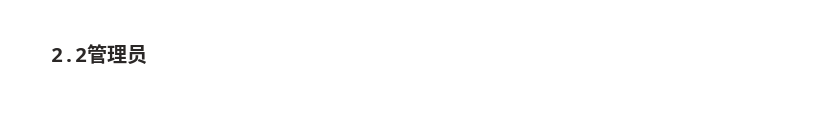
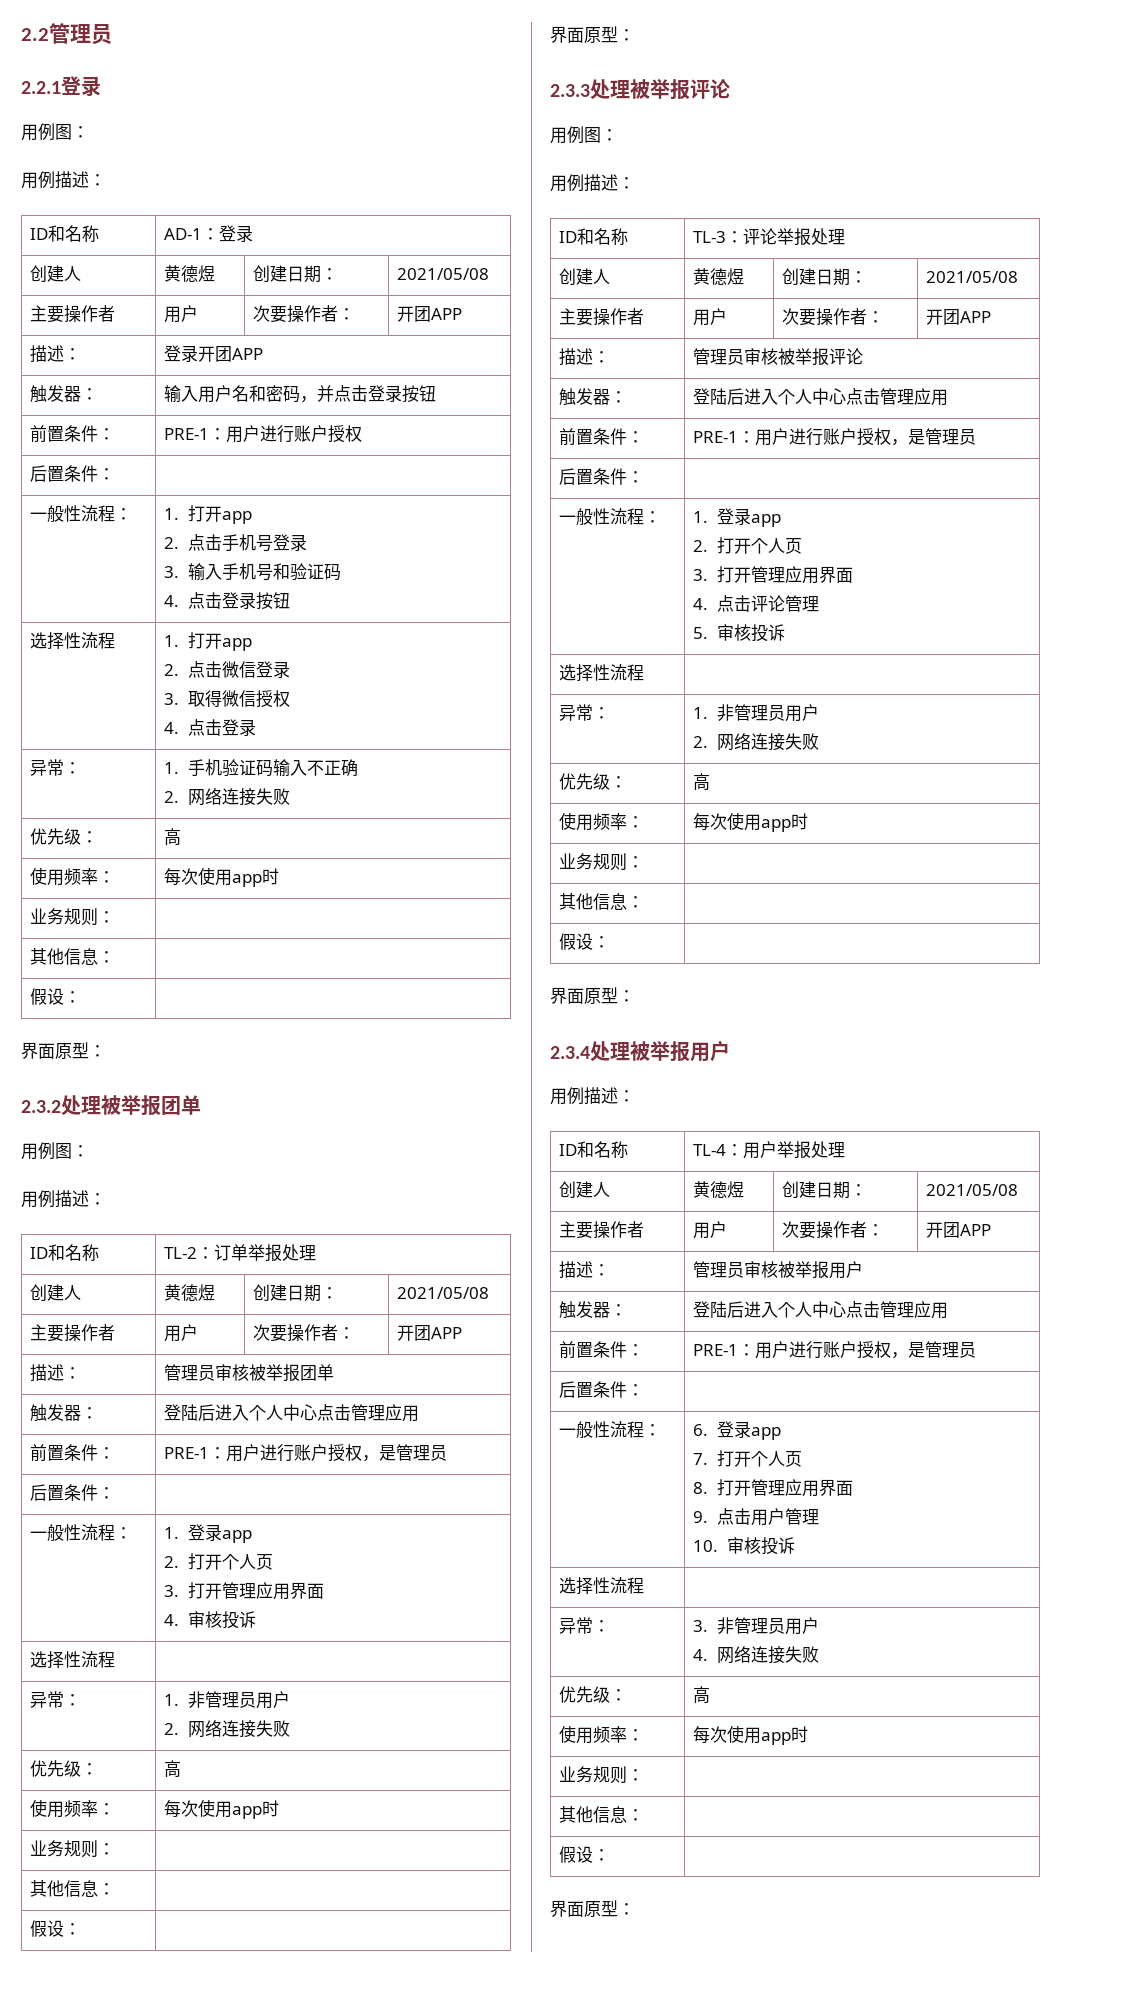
(147, 55) none -> [21,76,101,97] [21,123,89,141] [21,171,106,189] [30,225,100,242] [164,225,254,242] [30,265,82,283] [164,265,216,282] [253,265,339,283] [397,268,490,280] [30,305,116,323] [164,305,199,323] [253,305,356,323] [397,306,463,322] [30,345,82,363] [164,345,264,362] [30,385,99,403] [164,385,437,403] [30,425,116,443] [164,425,363,443] [30,465,116,482] [30,505,133,522] [164,505,252,524] [164,534,307,552] [164,563,341,581] [164,592,290,610] [30,632,116,650] [164,632,252,651] [164,661,290,678] [164,690,290,708] [164,719,256,736] [30,759,82,776] [164,759,358,777] [164,788,290,806] [30,828,99,845] [164,828,182,846] [30,867,116,886] [164,867,280,887] [30,908,116,926] [30,948,116,965] [30,988,82,1005] [21,1042,106,1059] [21,1095,201,1116] [21,1142,89,1160] [21,1190,106,1208] [30,1244,100,1261] [164,1244,317,1262] [30,1284,82,1302] [164,1284,216,1301] [253,1284,339,1302] [397,1287,490,1299] [30,1324,116,1342] [164,1324,199,1342] [253,1324,356,1342] [397,1325,463,1341] [30,1364,82,1382] [164,1364,335,1382] [30,1404,99,1422] [164,1404,420,1422] [30,1444,116,1462] [164,1444,448,1462] [30,1484,116,1501] [30,1524,133,1541] [164,1524,252,1543] [164,1553,273,1570] [164,1582,324,1600] [164,1611,256,1629] [30,1651,116,1669] [30,1691,82,1708] [164,1691,290,1709] [164,1720,290,1738] [30,1760,99,1777] [164,1760,182,1778] [30,1799,116,1818] [164,1799,280,1819] [30,1840,116,1858] [30,1880,116,1897] [30,1920,82,1937] [550,26,635,43] [550,79,730,100] [550,126,618,144] [550,174,635,192] [559,228,629,245] [693,228,846,246] [559,268,611,286] [693,268,745,285] [782,268,868,286] [926,271,1019,283] [559,308,645,326] [693,308,728,326] [782,308,885,326] [926,309,992,325] [559,348,611,366] [693,348,864,366] [559,388,628,406] [693,388,949,406] [559,428,645,446] [693,428,977,446] [559,468,645,485] [559,508,662,525] [693,508,781,527] [693,537,802,554] [693,566,853,584] [693,595,819,612] [693,624,785,642] [559,664,645,682] [559,704,611,721] [693,704,819,722] [693,733,819,751] [559,773,628,790] [693,773,711,791] [559,812,645,831] [693,812,809,832] [559,853,645,871] [559,893,645,910] [559,933,611,950] [550,987,635,1004] [550,1040,730,1062] [550,1087,635,1105] [559,1141,629,1158] [693,1141,846,1159] [559,1181,611,1199] [693,1181,745,1198] [782,1181,868,1199] [926,1184,1019,1196] [559,1221,645,1239] [693,1221,728,1239] [782,1221,885,1239] [926,1222,992,1238] [559,1261,611,1279] [693,1261,864,1279] [559,1301,628,1319] [693,1301,949,1319] [559,1341,645,1359] [693,1341,977,1359] [559,1381,645,1398] [559,1421,662,1438] [693,1421,781,1440] [693,1450,802,1467] [693,1479,853,1497] [693,1508,819,1526] [693,1537,795,1555] [559,1577,645,1595] [559,1617,611,1634] [693,1617,819,1635] [693,1646,819,1664] [559,1686,628,1703] [693,1686,711,1704] [559,1725,645,1744] [693,1725,809,1745] [559,1766,645,1784] [559,1806,645,1823] [559,1846,611,1863] [550,1900,635,1917] // 2.2.1登录 // 用例图： // 用例描述： // ID和名称 | AD-1：登录 // 创建人 | 黄德煜 | 创建日期： | 2021/05/08 // 主要操作者 | 用户 | 次要操作者： | 开团APP // 描述： | 登录开团APP // 触发器： | 输入用户名和密码，并点击登录按钮 // 前置条件： | PRE-1：用户进行账户授权 // 后置条件： | // 一般性流程： | 1.打开app // 2.点击手机号登录 // 3.输入手机号和验证码 // 4.点击登录按钮 // 选择性流程 | 1.打开app // 2.点击微信登录 // 3.取得微信授权 // 4.点击登录 // 异常： | 1.手机验证码输入不正确 // 2.网络连接失败 // 优先级： | 高 // 使用频率： | 每次使用app时 // 业务规则： | // 其他信息： | // 假设： | // 界面原型： // 2.3.2处理被举报团单 // 用例图： // 用例描述： // ID和名称 | TL-2：订单举报处理 // 创建人 | 黄德煜 | 创建日期： | 2021/05/08 // 主要操作者 | 用户 | 次要操作者： | 开团APP // 描述： | 管理员审核被举报团单 // 触发器： | 登陆后进入个人中心点击管理应用 // 前置条件： | PRE-1：用户进行账户授权，是管理员 // 后置条件： | // 一般性流程： | 1.登录app // 2.打开个人页 // 3.打开管理应用界面 // 4.审核投诉 // 选择性流程 | // 异常： | 1.非管理员用户 // 2.网络连接失败 // 优先级： | 高 // 使用频率： | 每次使用app时 // 业务规则： | // 其他信息： | // 假设： | // 界面原型： // 2.3.3处理被举报评论 // 用例图： // 用例描述： // ID和名称 | TL-3：评论举报处理 // 创建人 | 黄德煜 | 创建日期： | 2021/05/08 // 主要操作者 | 用户 | 次要操作者： | 开团APP // 描述： | 管理员审核被举报评论 // 触发器： | 登陆后进入个人中心点击管理应用 // 前置条件： | PRE-1：用户进行账户授权，是管理员 // 后置条件： | // 一般性流程： | 1.登录app // 2.打开个人页 // 3.打开管理应用界面 // 4.点击评论管理 // 5.审核投诉 // 选择性流程 | // 异常： | 1.非管理员用户 // 2.网络连接失败 // 优先级： | 高 // 使用频率： | 每次使用app时 // 业务规则： | // 其他信息： | // 假设： | // 界面原型： // 2.3.4处理被举报用户 // 用例描述： // ID和名称 | TL-4：用户举报处理 // 创建人 | 黄德煜 | 创建日期： | 2021/05/08 // 主要操作者 | 用户 | 次要操作者： | 开团APP // 描述： | 管理员审核被举报用户 // 触发器： | 登陆后进入个人中心点击管理应用 // 前置条件： | PRE-1：用户进行账户授权，是管理员 // 后置条件： | // 一般性流程： | 6.登录app // 7.打开个人页 // 8.打开管理应用界面 // 9.点击用户管理 // 10.审核投诉 // 选择性流程 | // 异常： | 3.非管理员用户 // 4.网络连接失败 // 优先级： | 高 // 使用频率： | 每次使用app时 // 业务规则： | // 其他信息： | // 假设： | // 界面原型：

